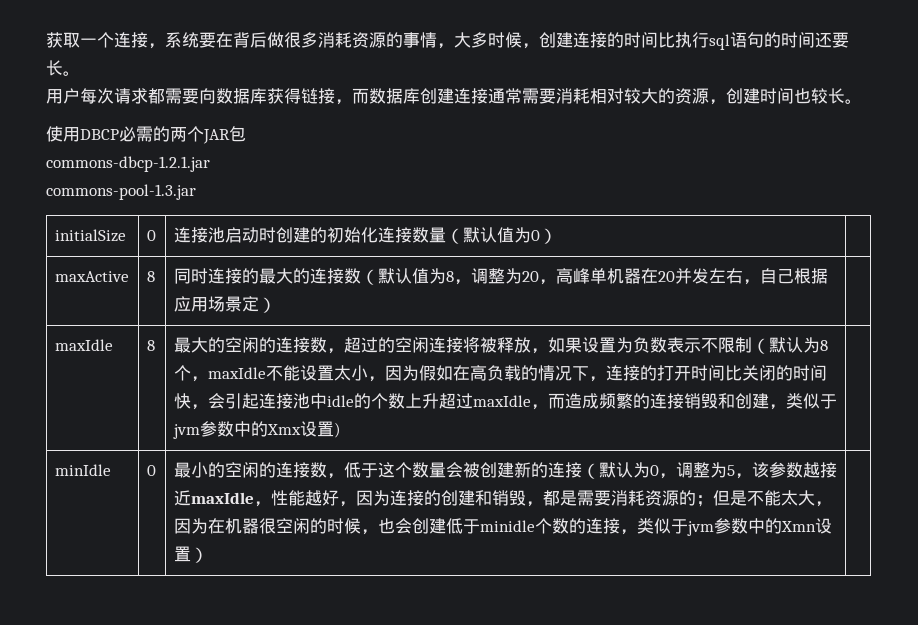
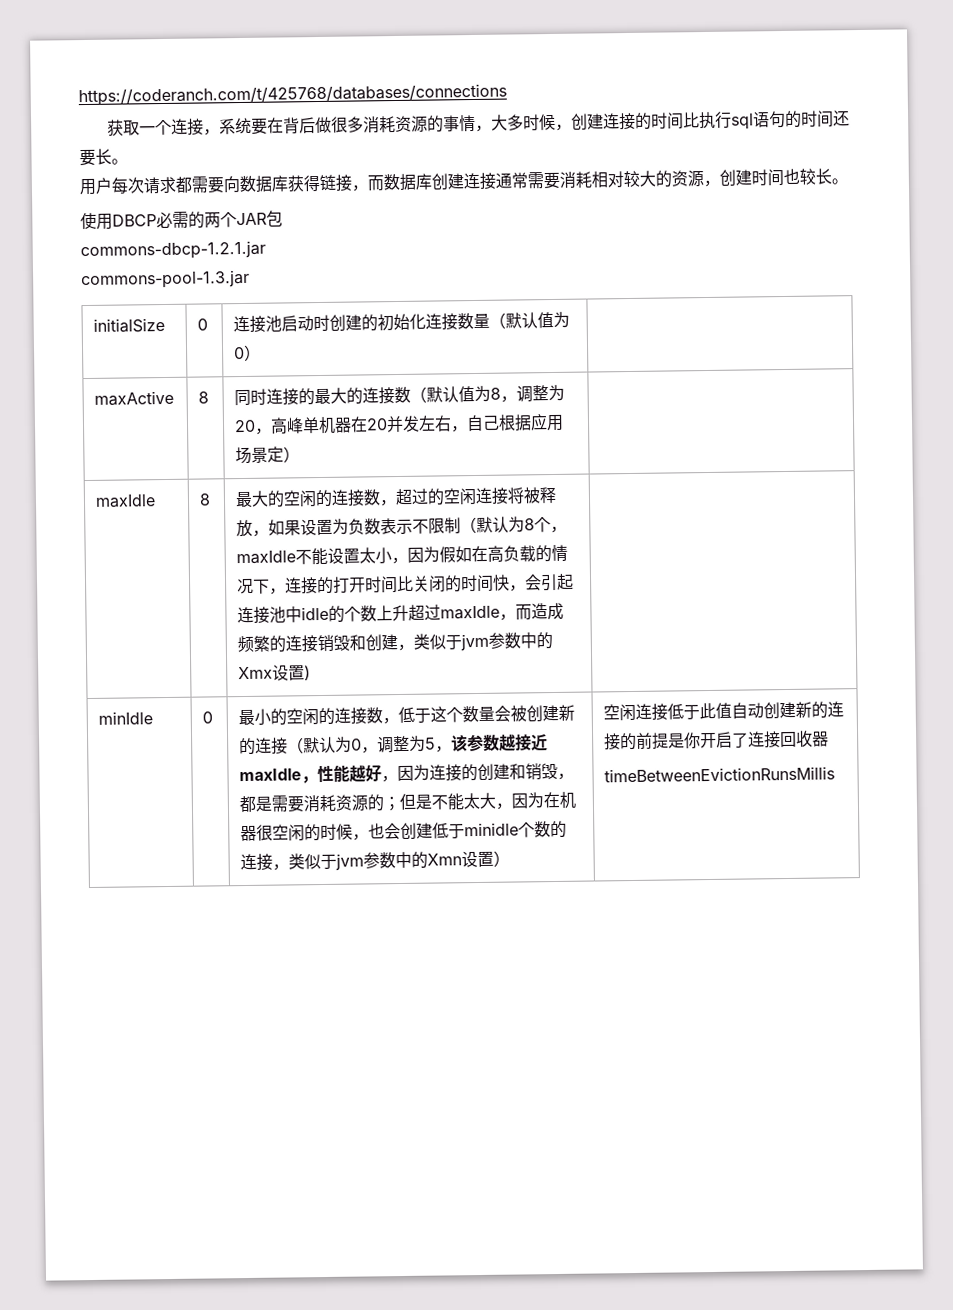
(46, 40) none -> [78,83,507,107] https://coderanch.com/t/425768/databases/connections //
(208, 555) none -> [603,701,845,722] [604,730,830,751] [604,766,836,783] 空闲连接低于此值自动创建新的连接的前提是你开启了连接回收器 // timeBetweenEvictionRunsMillis

